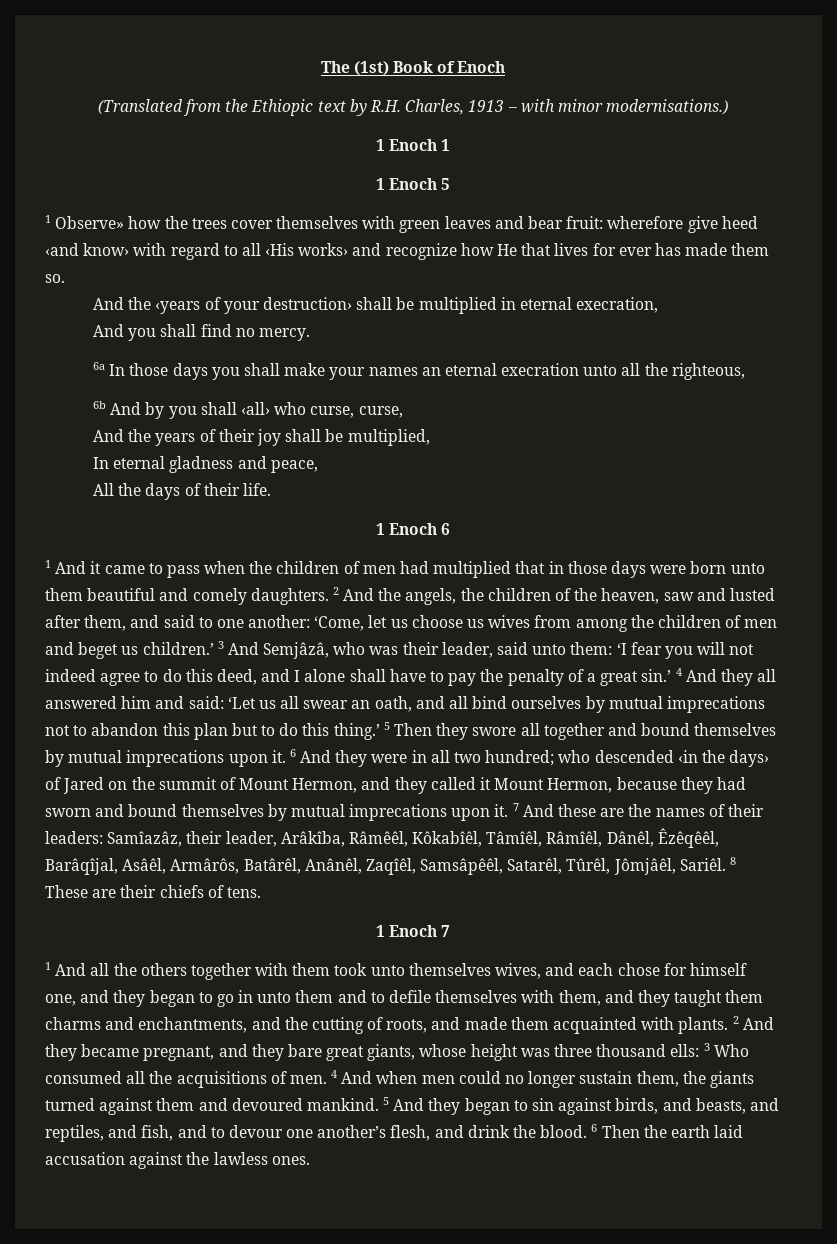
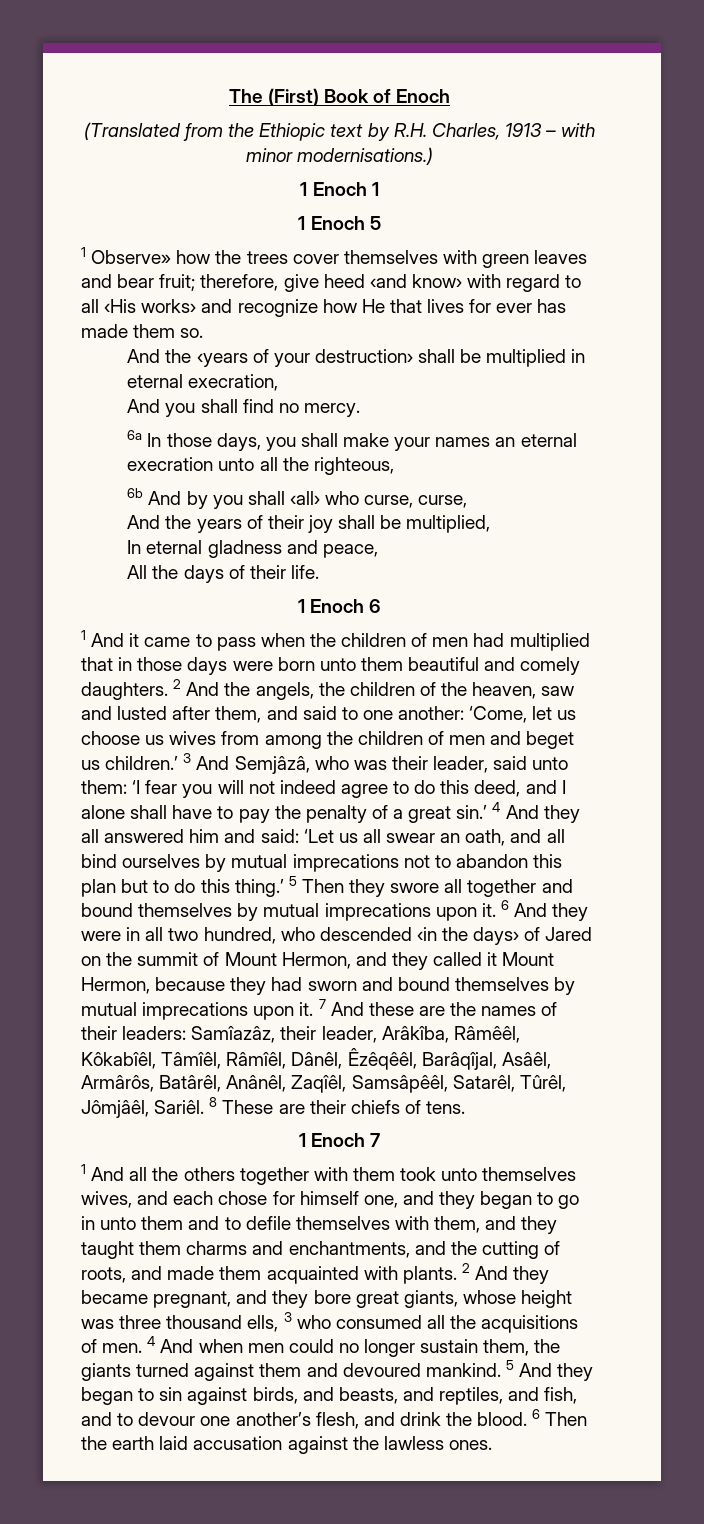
[353,61,389,76] (1st) -> [267,88,319,106] (First)
[566,216,684,229] fruit: wherefore -> [159,274,279,291] fruit; therefore,
[172,363,208,380] days -> [216,433,261,451] days,
[485,750,555,766] hundred; -> [203,927,276,944] hundred,
[287,1044,322,1057] bare -> [313,1290,351,1304] bore
[670,1043,749,1057] ells: 3 Who -> [247,1312,331,1332] ells, 3 who

